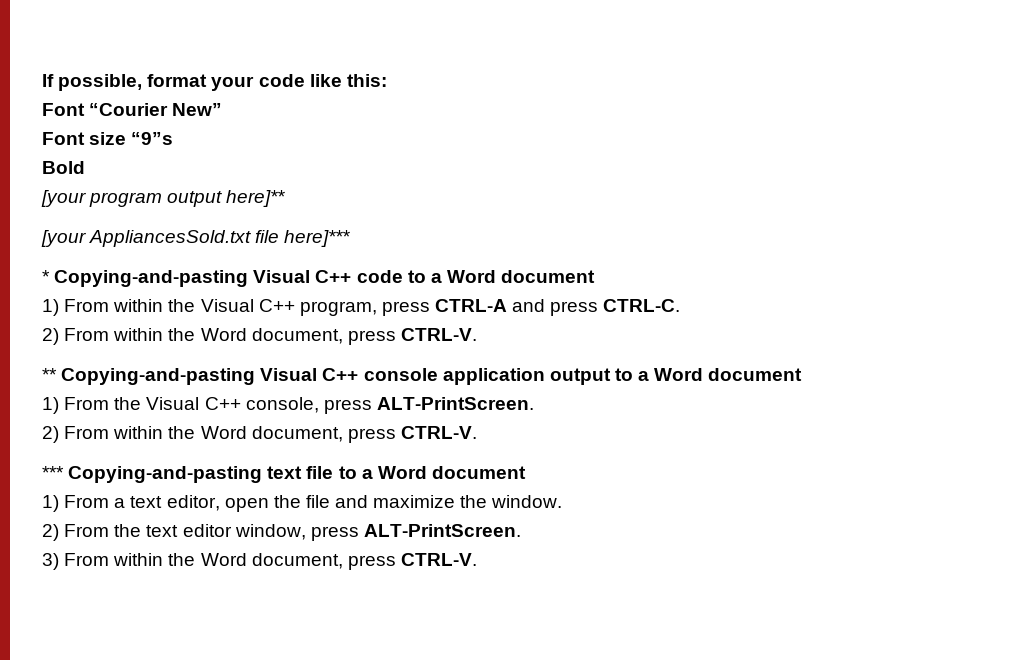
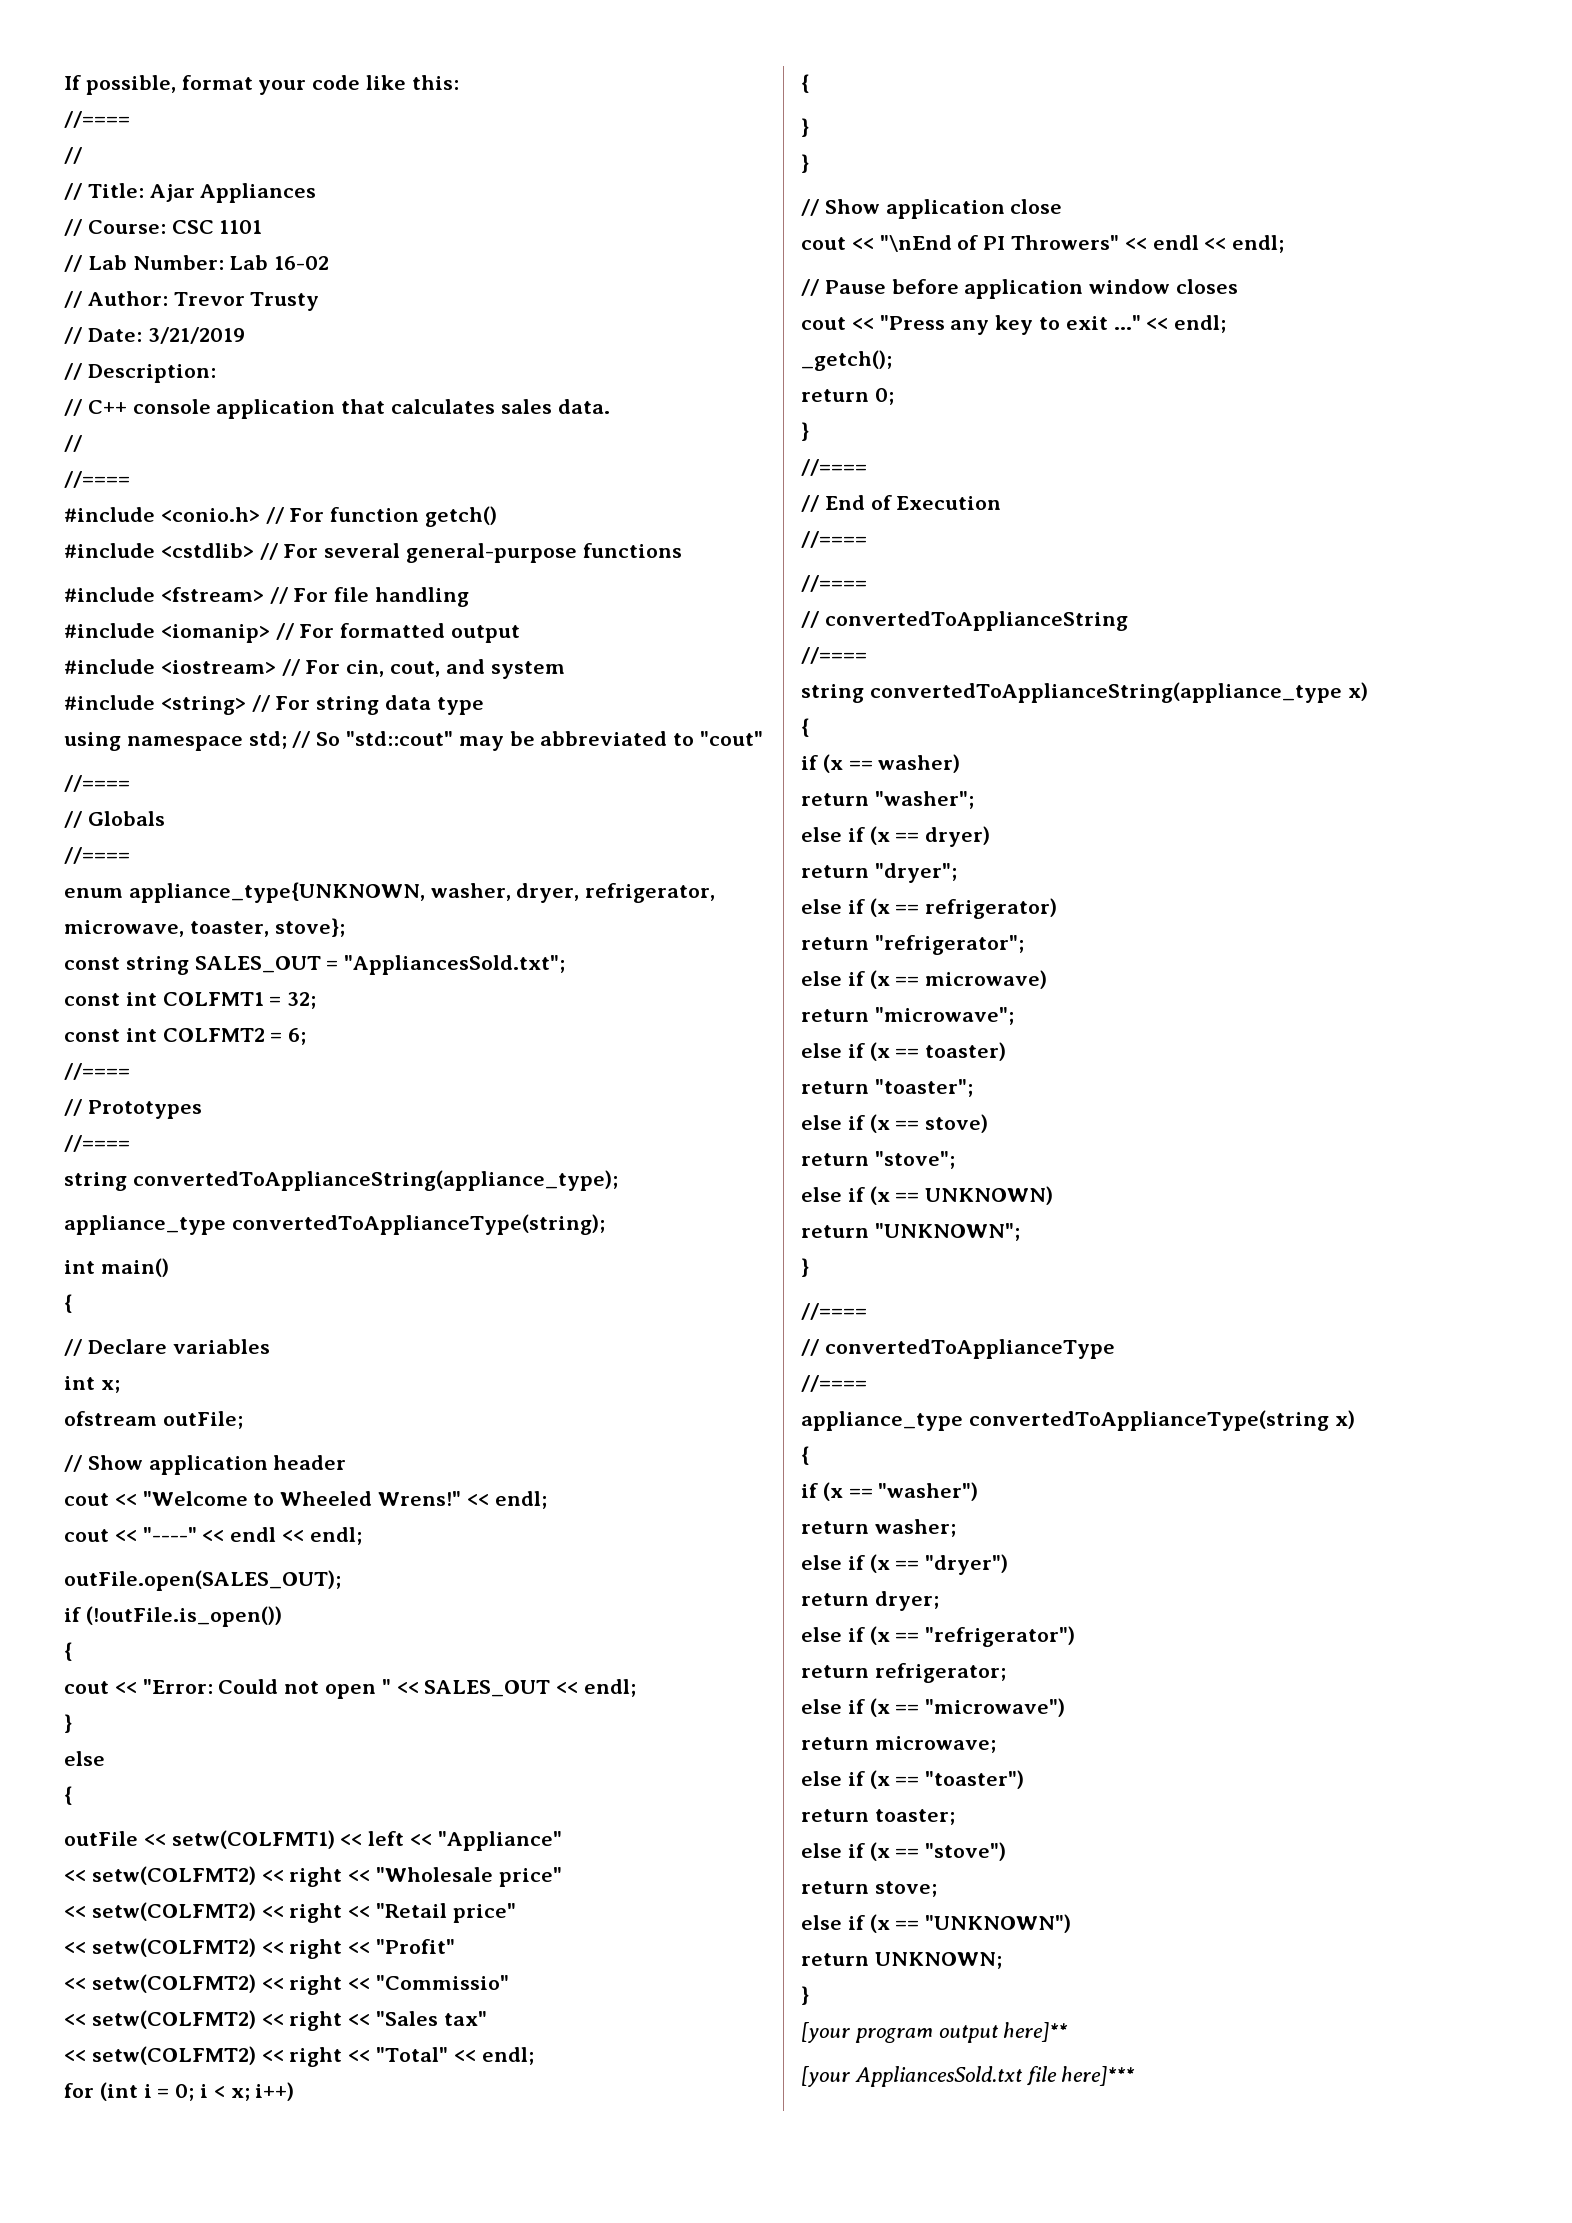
[42,103,223,116] [42,132,174,145] [42,161,85,174] Font “Courier New” // Font size “9”s // Bold -> [64,111,130,128] [64,147,82,164] [64,183,317,203] [64,219,263,236] [64,255,330,272] [64,291,320,311] [64,327,245,344] [64,363,216,383] [64,399,610,419] [64,435,82,452] [64,471,130,488] [64,506,497,527] [64,543,682,563] [64,587,469,607] [64,623,520,643] [64,659,565,679] [64,695,484,715] [64,731,764,751] [64,775,130,792] [64,811,165,828] [64,847,130,864] [64,882,716,903] [64,918,345,937] [64,955,566,975] [64,992,317,1009] [64,1028,307,1045] [64,1063,130,1080] [64,1099,202,1119] [64,1135,130,1152] [64,1170,618,1191] [64,1214,605,1235] [64,1258,169,1277] [64,1294,72,1313] [64,1339,270,1356] [64,1376,120,1393] [64,1411,243,1429] [64,1455,347,1475] [64,1491,547,1509] [64,1527,362,1545] [64,1570,341,1591] [64,1606,282,1627] [64,1642,72,1661] [64,1679,637,1699] [64,1714,72,1733] [64,1751,105,1766] [64,1786,72,1805] [64,1830,562,1851] [64,1866,562,1887] [64,1902,516,1923] [64,1938,456,1959] [64,1974,510,1995] [64,2010,487,2031] [64,2046,534,2067] [64,2082,295,2101] [801,74,809,93] [801,118,809,137] [801,154,809,173] [801,199,1063,219] [801,235,1285,253] [801,279,1239,299] [801,315,1227,335] [801,350,892,371] [801,388,894,405] [801,422,809,441] [801,459,867,476] [801,495,1002,512] [801,531,867,548] [801,575,867,592] [801,611,1128,631] [801,647,867,664] [801,682,1368,703] [801,718,809,737] [801,754,961,773] [801,791,974,809] [801,826,991,847] [801,863,957,883] [801,898,1058,919] [801,935,1024,955] [801,970,1048,989] [801,1007,1014,1025] [801,1042,1007,1061] [801,1079,973,1097] [801,1114,989,1133] [801,1151,955,1169] [801,1186,1054,1205] [801,1223,1020,1241] [801,1258,809,1277] [801,1303,867,1320] [801,1339,1115,1359] [801,1375,867,1392] [801,1410,1355,1431] [801,1446,809,1465] [801,1482,979,1501] [801,1519,956,1537] [801,1554,1009,1575] [801,1591,939,1611] [801,1626,1076,1647] [801,1663,1006,1683] [801,1698,1066,1717] [801,1736,996,1753] [801,1770,1025,1789] [801,1809,955,1825] [801,1842,1007,1861] [801,1881,937,1897] [801,1914,1072,1933] [801,1952,1002,1969] [801,1986,809,2005] //==== // // // // Title: Ajar Appliances // // Course: CSC 1101 // // Lab Number: Lab 16-02 // // Author: Trevor Trusty // // Date: 3/21/2019 // // Description: // // C++ console application that calculates sales data. // // // //==== // #include <conio.h> // For function getch() // #include <cstdlib> // For several general-purpose functions // #include <fstream> // For file handling // #include <iomanip> // For formatted output // #include <iostream> // For cin, cout, and system // #include <string> // For string data type // using namespace std; // So "std::cout" may be abbreviated to "cout" // //==== // // Globals // //==== // enum appliance_type{UNKNOWN, washer, dryer, refrigerator, microwave, toaster, stove}; // const string SALES_OUT = "AppliancesSold.txt"; // const int COLFMT1 = 32; // const int COLFMT2 = 6; // //==== // // Prototypes // //==== // string convertedToApplianceString(appliance_type); // appliance_type convertedToApplianceType(string); // int main() // { // // Declare variables // int x; // ofstream outFile; // // Show application header // cout << "Welcome to Wheeled Wrens!" << endl; // cout << "----" << endl << endl; // outFile.open(SALES_OUT); // if (!outFile.is_open()) // { // cout << "Error: Could not open " << SALES_OUT << endl; // } // else // { // outFile << setw(COLFMT1) << left << "Appliance" // << setw(COLFMT2) << right << "Wholesale price" // << setw(COLFMT2) << right << "Retail price" // << setw(COLFMT2) << right << "Profit" // << setw(COLFMT2) << right << "Commissio" // << setw(COLFMT2) << right << "Sales tax" // << setw(COLFMT2) << right << "Total" << endl; // for (int i = 0; i < x; i++) // { // } // } // // Show application close // cout << "\nEnd of PI Throwers" << endl << endl; // // Pause before application window closes // cout << "Press any key to exit ..." << endl; // _getch(); // return 0; // } // //==== // // End of Execution // //==== // //==== // // convertedToApplianceString // //==== // string convertedToApplianceString(appliance_type x) // { // if (x == washer) // return "washer"; // else if (x == dryer) // return "dryer"; // else if (x == refrigerator) // return "refrigerator"; // else if (x == microwave) // return "microwave"; // else if (x == toaster) // return "toaster"; // else if (x == stove) // return "stove"; // else if (x == UNKNOWN) // return "UNKNOWN"; // } // //==== // // convertedToApplianceType // //==== // appliance_type convertedToApplianceType(string x) // { // if (x == "washer") // return washer; // else if (x == "dryer") // return dryer; // else if (x == "refrigerator") // return refrigerator; // else if (x == "microwave") // return microwave; // else if (x == "toaster") // return toaster; // else if (x == "stove") // return stove; // else if (x == "UNKNOWN") // return UNKNOWN; // }
[42,270,596,287] [42,299,681,316] [42,328,477,345] [42,368,803,385] [42,397,534,414] [42,426,477,443] [42,466,526,483] [42,495,563,512] [42,524,521,541] [42,553,477,570] // * Copying-and-pasting Visual C++ code to a Word document // 1) From within the Visual C++ program, press CTRL-A and press CTRL-C. // 2) From within the Word document, press CTRL-V. // ** Copying-and-pasting Visual C++ console application output to a Word document // 1) From the Visual C++ console, press ALT-PrintScreen. // 2) From within the Word document, press CTRL-V. // *** Copying-and-pasting text file to a Word document // 1) From a text editor, open the file and maximize the window. // 2) From the text editor window, press ALT-PrintScreen. // 3) From within the Word document, press CTRL-V. -> (1136, 2076) none

